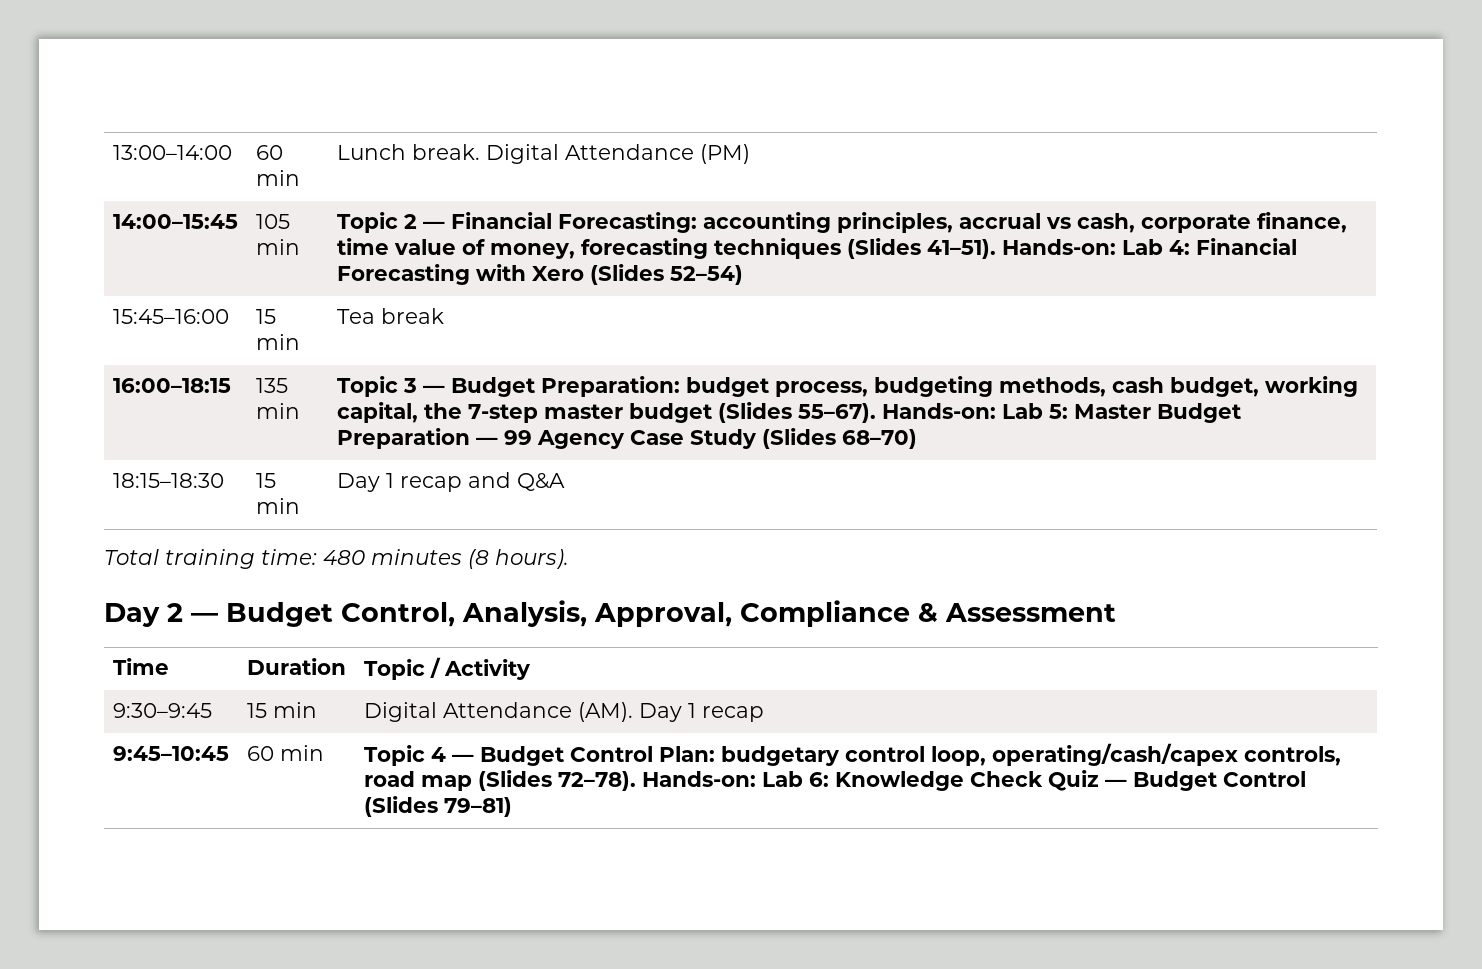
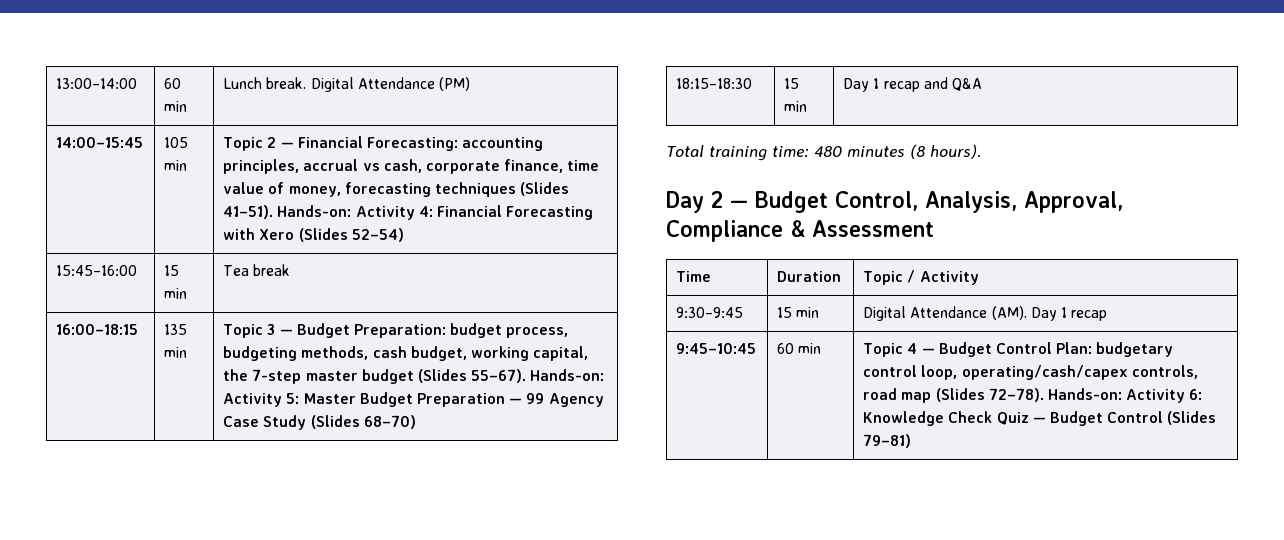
[1121,239,1163,255] Lab -> [355,206,415,220] Activity
[1001,403,1043,419] Lab -> [223,393,283,407] Activity
[761,771,803,787] Lab -> [1126,389,1186,403] Activity

